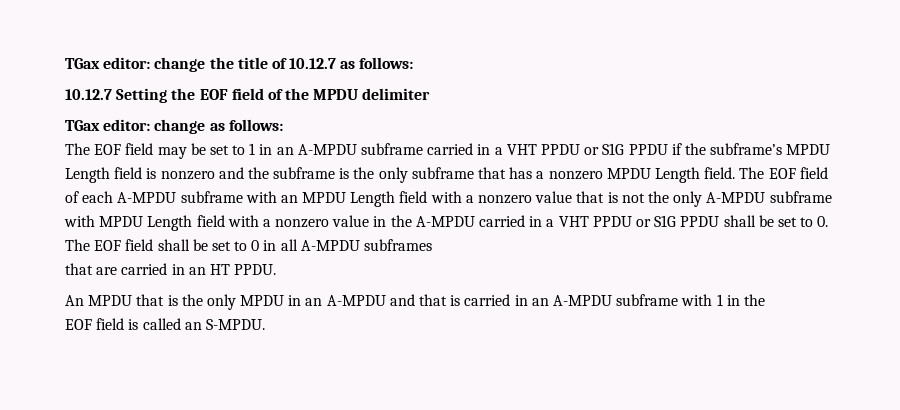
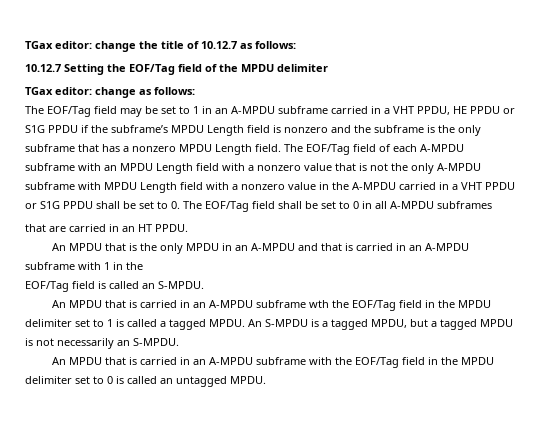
[199,89,228,100] EOF -> [129,64,175,75] EOF/Tag
[94,144,122,155] EOF -> [47,106,91,117] EOF/Tag
(537, 149) none -> [417,106,467,115] PPDU, HE
[768,168,796,179] EOF -> [306,144,350,155] EOF/Tag
[94,240,122,251] EOF -> [205,201,249,212] EOF/Tag
[65,319,92,330] EOF -> [25,281,69,292] EOF/Tag
(265, 324) none -> [52,300,492,311] [25,319,513,330] [25,338,179,349] [52,357,495,368] [25,376,266,387] // An MPDU that is carried in an A-MPDU subframe wth the EOF/Tag field in the MPDU delimiter set to 1 is called a tagged MPDU. An S-MPDU is a tagged MPDU, but a tagged MPDU is not necessarily an S-MPDU. // An MPDU that is carried in an A-MPDU subframe with the EOF/Tag field in the MPDU delimiter set to 0 is called an untagged MPDU.

